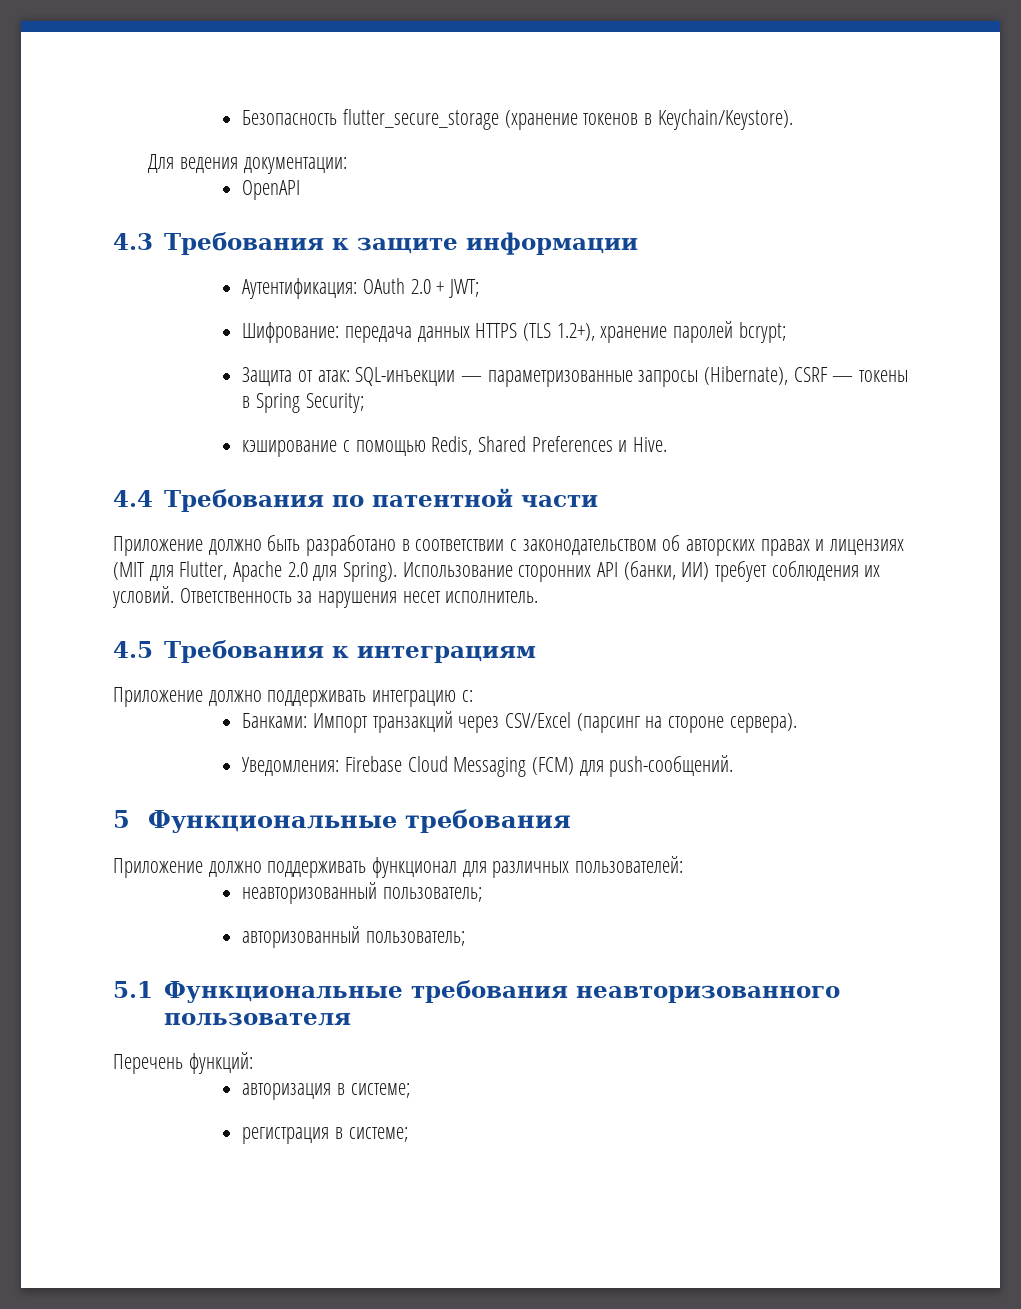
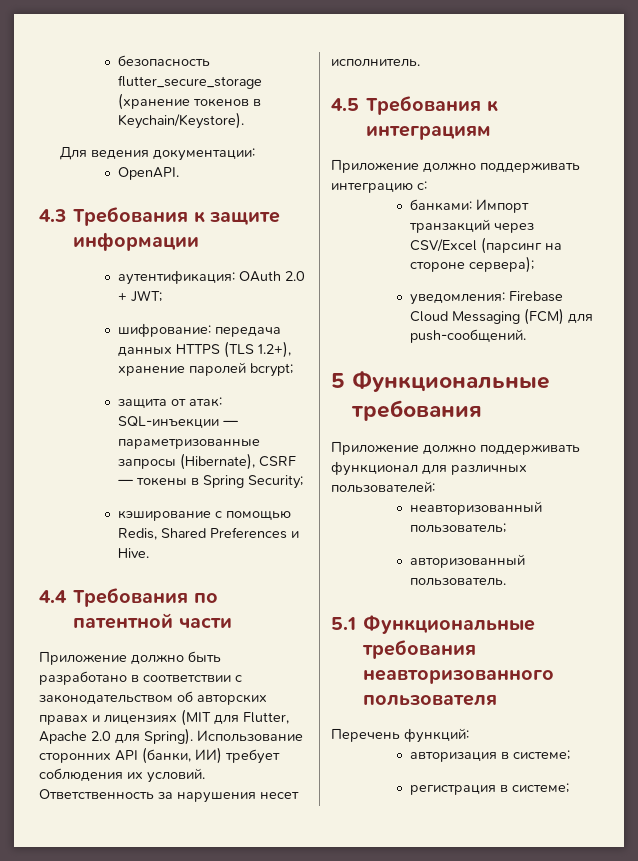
[242,110,338,125] Безопасность -> [118,55,211,66] безопасность
[242,180,301,200] OpenAPI -> [118,167,180,180] OpenAPI.
[242,278,358,299] Аутентификация: -> [118,270,236,285] аутентификация:
[242,322,340,343] Шифрование: -> [118,323,212,337] шифрование:
[242,367,293,386] Защита -> [118,399,168,408] защита
[242,713,308,728] Банками: -> [410,199,473,211] банками:
[729,713,797,733] [242,757,340,776] сервера). // Уведомления: -> [469,256,535,273] [410,292,506,305] сервера); // уведомления:
[365,931,465,946] пользователь; -> [410,578,507,586] пользователь.

